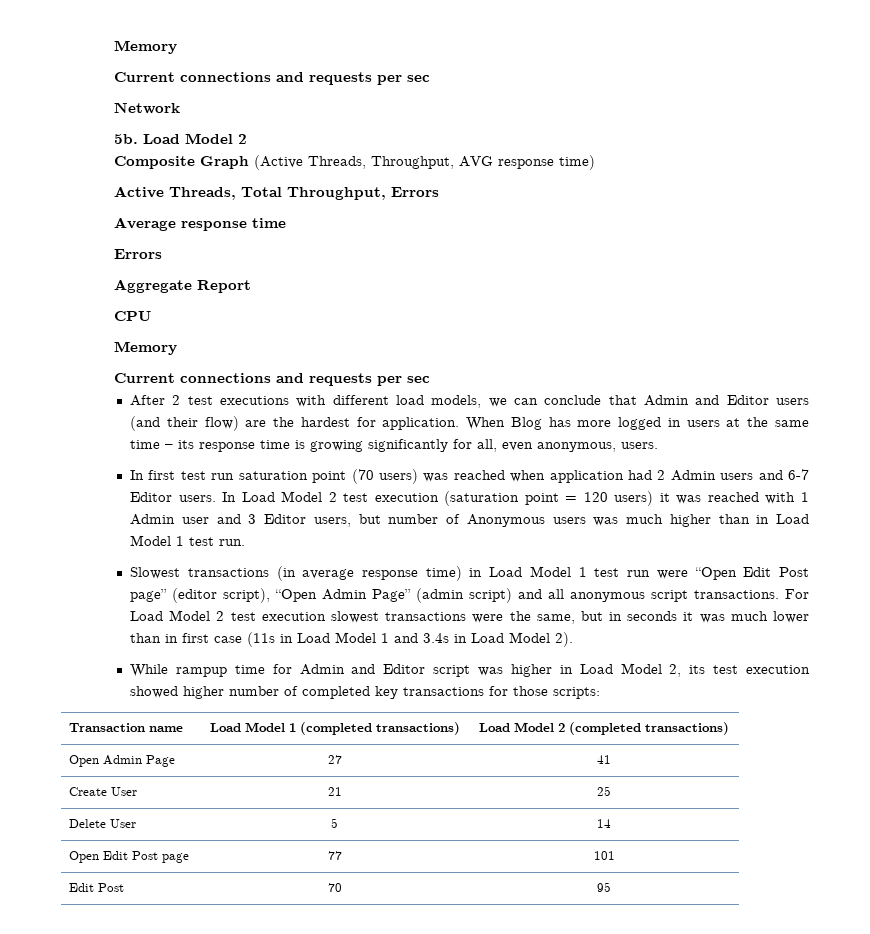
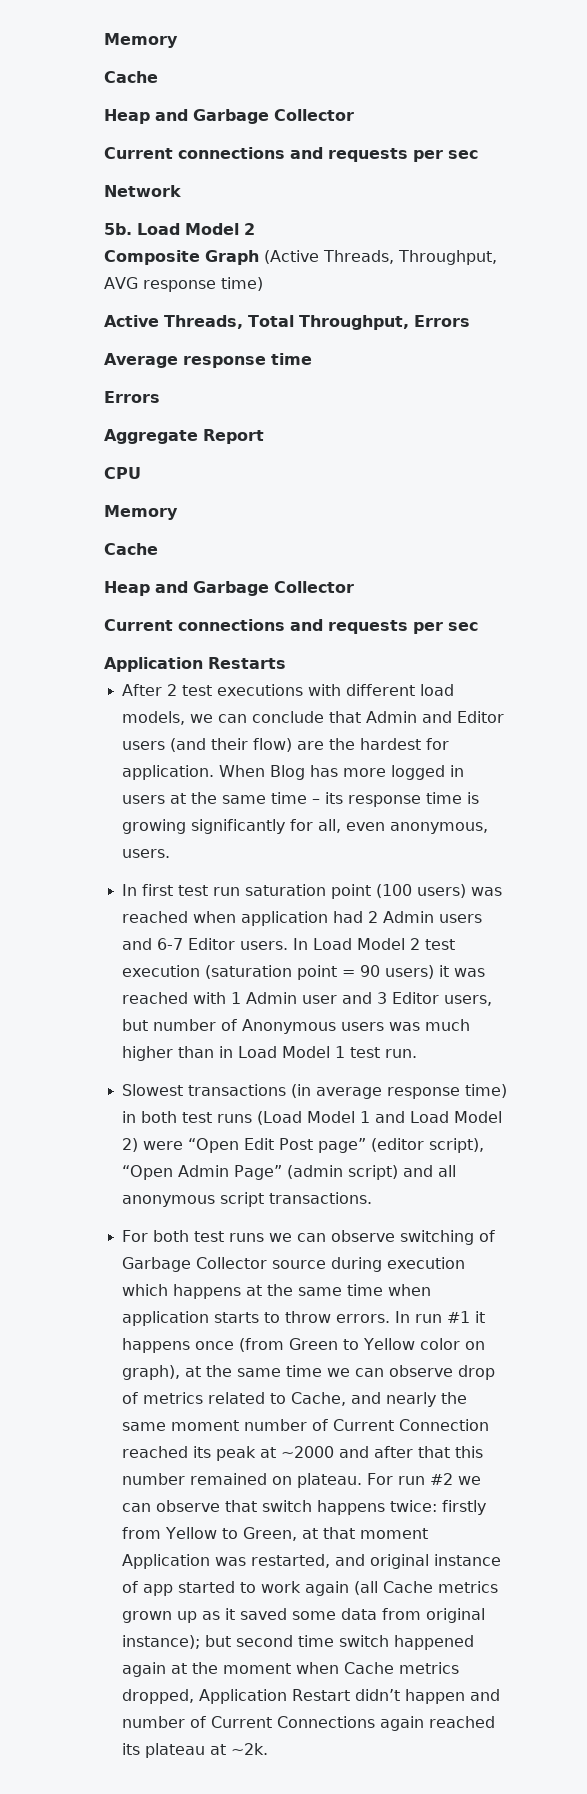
[114,40,178,54] Memory -> [104,33,179,48] [104,71,159,83] [104,109,355,124] Memory // Cache // Heap and Garbage Collector
[114,373,431,386] // Current connections and requests per sec -> [104,543,159,555] [104,581,355,596] [104,619,479,634] [104,657,287,672] // Cache // Heap and Garbage Collector // Current connections and requests per sec // Application Restarts
[351,469,374,484] (70 -> [376,884,413,898] (100
[583,492,608,502] 120 -> [360,965,381,977] 90
[489,566,651,577] Load Model 1 test run -> [141,1111,503,1125] [122,1138,139,1152] both test runs (Load Model 1 and Load Model 2)
[785,589,809,599] [130,610,810,624] [130,632,574,647] [130,663,811,677] [130,686,601,699] [69,723,184,732] [209,722,460,735] [479,722,729,735] [69,755,176,767] [327,755,342,764] [597,755,611,764] [69,787,138,796] [327,787,342,796] [597,786,611,796] [69,819,137,828] [331,818,338,828] [597,819,611,828] [69,851,190,863] [327,851,342,860] [593,851,615,860] [69,883,125,892] [327,883,342,892] [597,882,611,892] For Load Model 2 test execution slowest transactions were the same, but in seconds it was much lower than in first case (11s in Load Model 1 and 3.4s in Load Model 2). // While rampup time for Admin and Editor script was higher in Load Model 2, its test execution showed higher number of completed key transactions for those scripts: // Transaction name | Load Model 1 (completed transactions) | Load Model 2 (completed transactions) // Open Admin Page | 27 | 41 // Create User | 21 | 25 // Delete User | 5 | 14 // Open Edit Post page | 77 | 101 // Edit Post | 70 | 95 -> [122,1230,496,1245] [122,1257,466,1272] [122,1284,432,1299] [122,1311,486,1326] [122,1338,486,1353] [122,1365,496,1380] [122,1392,468,1407] [122,1419,490,1431] [122,1446,484,1461] [122,1473,482,1488] [122,1500,487,1515] [122,1527,429,1541] [122,1554,502,1569] [122,1581,499,1596] [122,1608,486,1623] [122,1635,475,1650] [122,1662,460,1677] [122,1689,501,1704] [122,1716,496,1731] [122,1743,269,1758] // For both test runs we can observe switching of Garbage Collector source during execution which happens at the same time when application starts to throw errors. In run #1 it happens once (from Green to Yellow color on graph), at the same time we can observe drop of metrics related to Cache, and nearly the same moment number of Current Connection reached its peak at ~2000 and after that this number remained on plateau. For run #2 we can observe that switch happens twice: firstly from Yellow to Green, at that moment Application was restarted, and original instance of app started to work again (all Cache metrics grown up as it saved some data from original instance); but second time switch happened again at the moment when Cache metrics dropped, Application Restart didn’t happen and number of Current Connections again reached its plateau at ~2k.

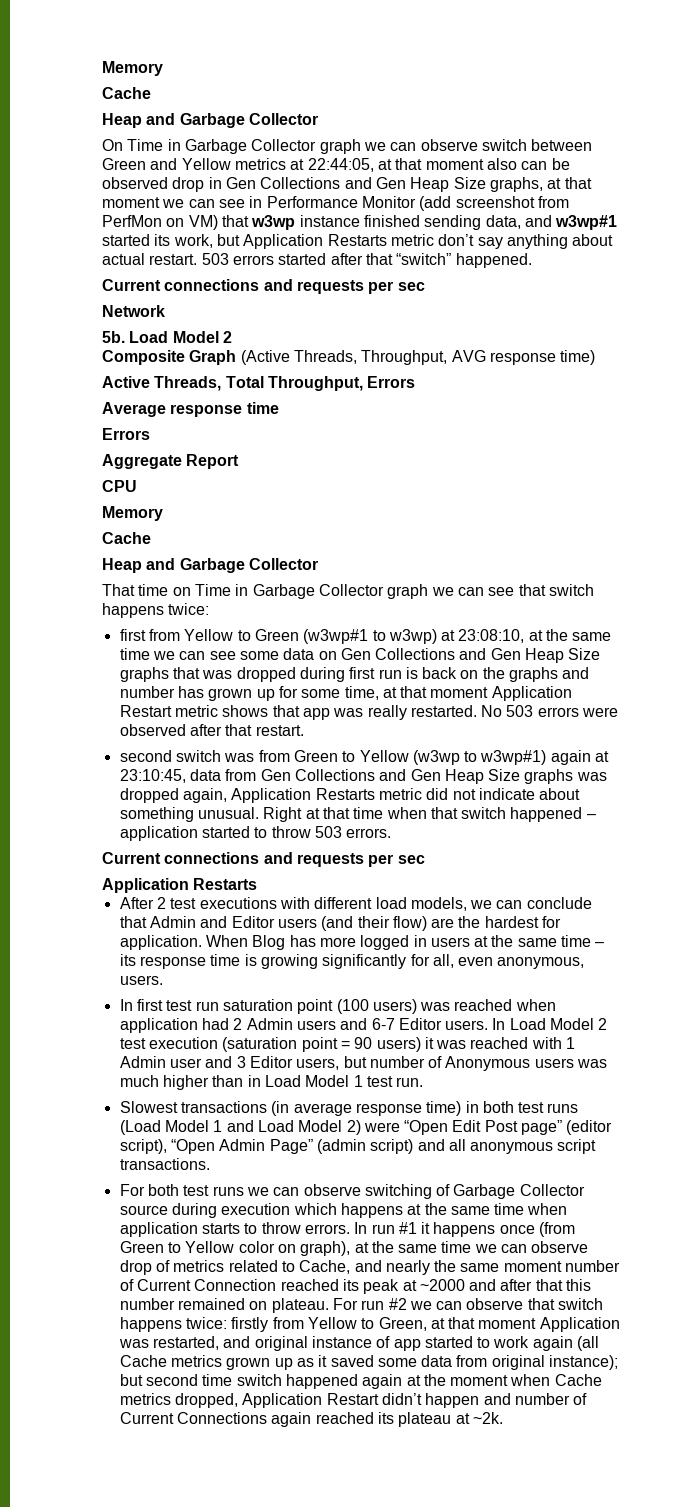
[104,33,179,48] [104,71,159,83] [104,109,355,124] Memory // Cache // Heap and Garbage Collector -> [101,61,163,76] [101,87,151,99] [101,113,318,128] [101,139,593,154] [101,158,570,172] [101,177,592,192] [101,196,569,211] [101,215,618,230] [101,234,614,249] [101,253,532,268] Memory // Cache // Heap and Garbage Collector // On Time in Garbage Collector graph we can observe switch between Green and Yellow metrics at 22:44:05, at that moment also can be observed drop in Gen Collections and Gen Heap Size graphs, at that moment we can see in Performance Monitor (add screenshot from PerfMon on VM) that w3wp instance finished sending data, and w3wp#1 started its work, but Application Restarts metric don’t say anything about actual restart. 503 errors started after that “switch” happened.
(355, 587) none -> [101,584,594,599] [101,603,210,618] [119,629,612,644] [119,648,601,663] [119,667,590,682] [119,686,572,701] [119,705,619,720] [119,724,304,736] [119,750,610,765] [119,769,607,784] [119,788,581,803] [119,807,596,822] [119,826,392,841] // That time on Time in Garbage Collector graph we can see that switch happens twice: // first from Yellow to Green (w3wp#1 to w3wp) at 23:08:10, at the same time we can see some data on Gen Collections and Gen Heap Size graphs that was dropped during first run is back on the graphs and number has grown up for some time, at that moment Application Restart metric shows that app was really restarted. No 503 errors were observed after that restart. // second switch was from Green to Yellow (w3wp to w3wp#1) again at 23:10:45, data from Gen Collections and Gen Heap Size graphs was dropped again, Application Restarts metric did not indicate about something unusual. Right at that time when that switch happened – application started to throw 503 errors.

